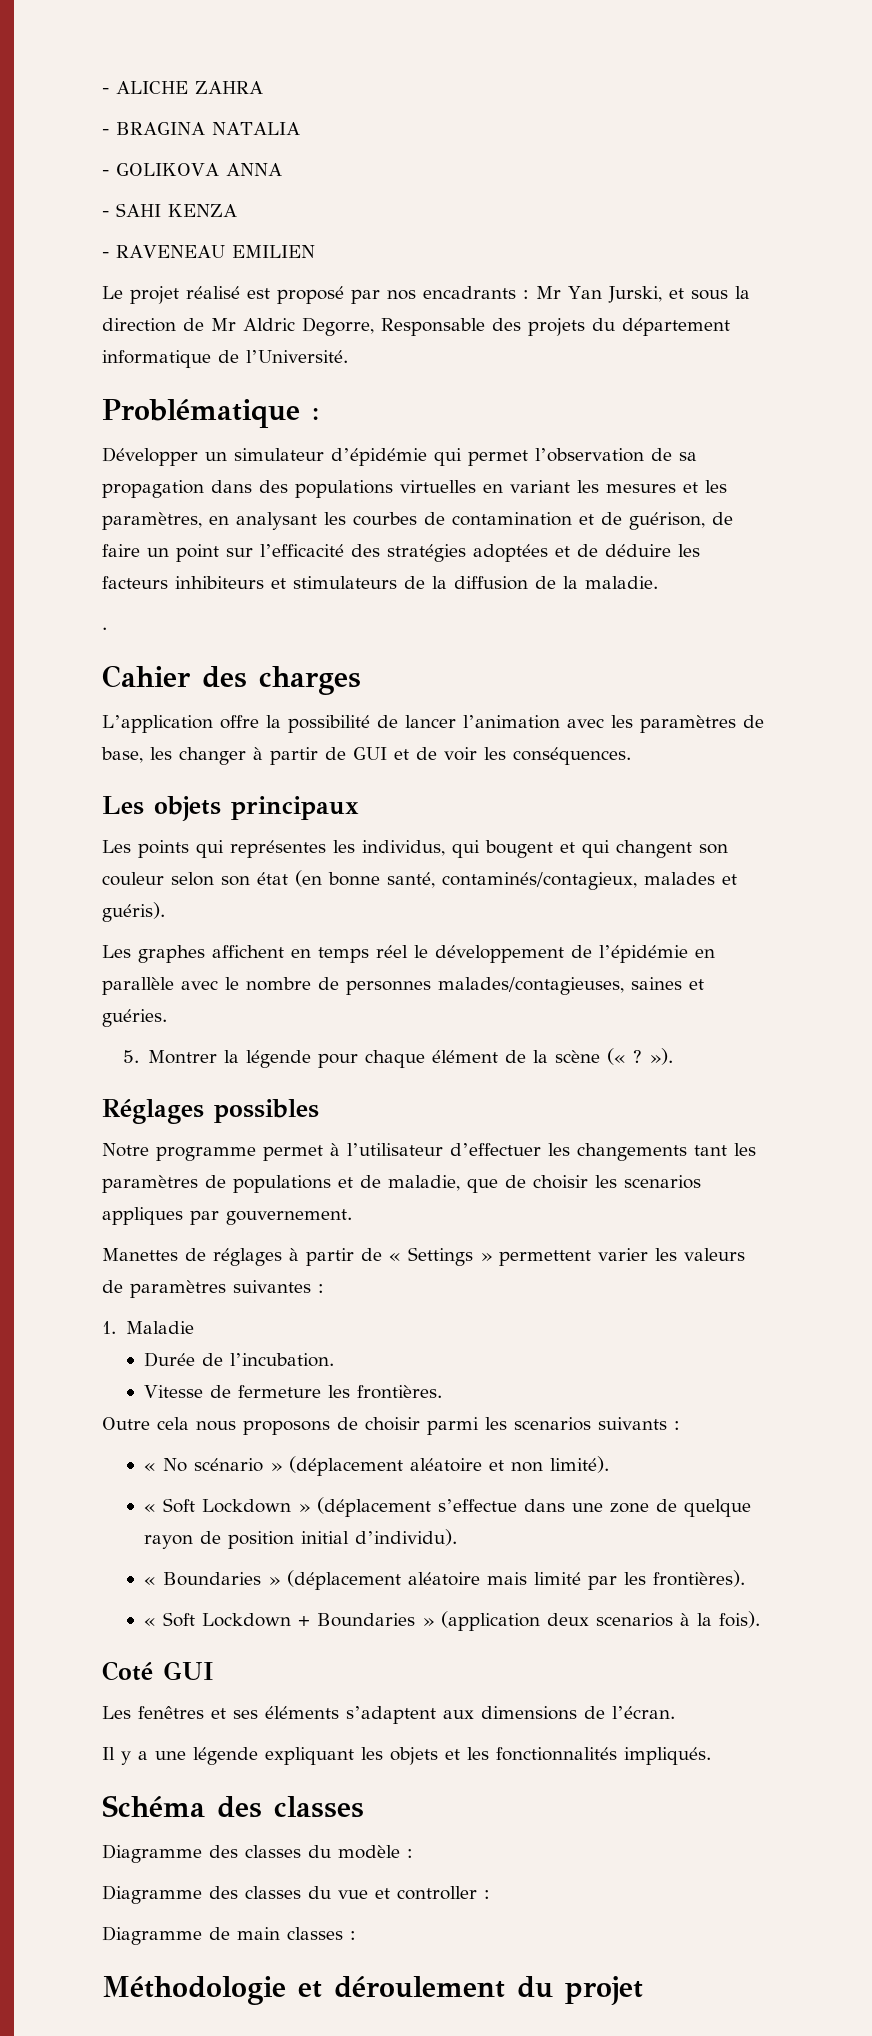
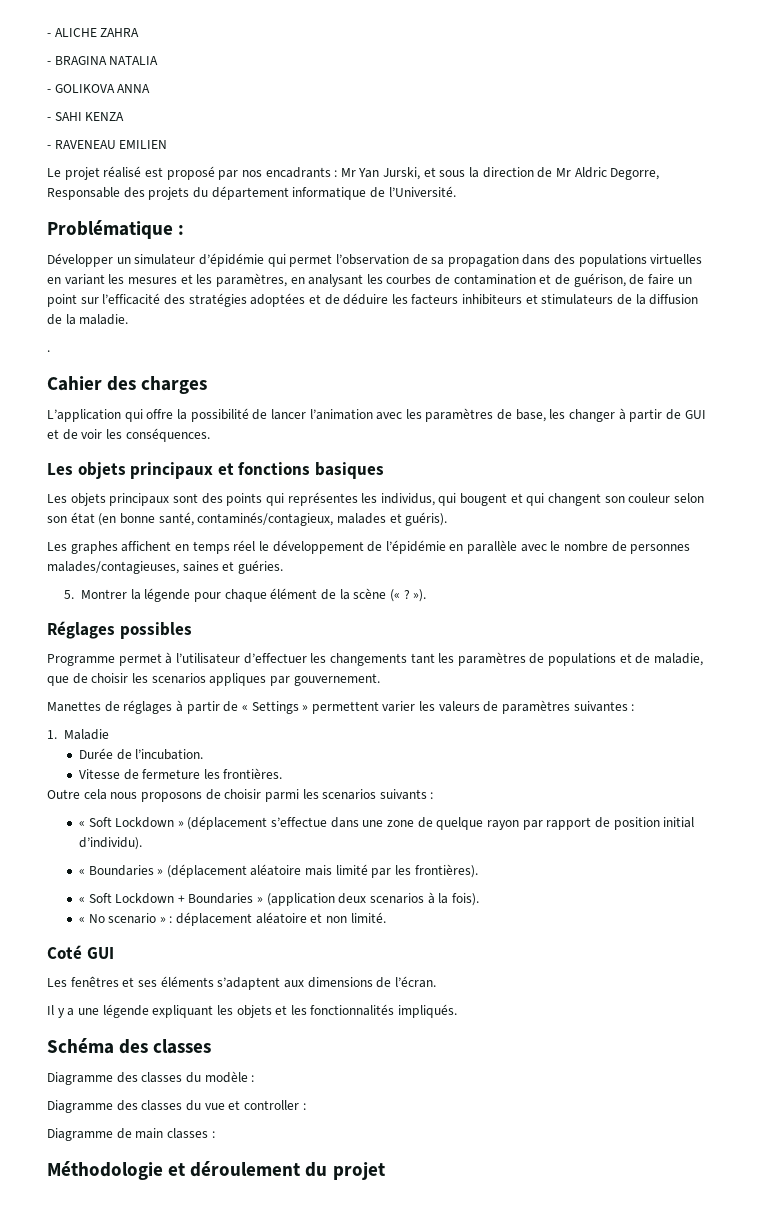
(213, 724) none -> [124,409,143,422] qui
[102,840,131,853] // Les -> [217,462,384,479] [47,493,223,506] et fonctions basiques // Les objets principaux sont des
[102,1143,256,1161] Notre programme -> [47,654,115,666] Programme
[143,1456,609,1476] // « No scénario » (déplacement aléatoire et non limité). -> (434, 795) none
(193, 1542) none -> [522,817,592,830] par rapport
(760, 1619) none -> [78,912,386,926] // « No scenario » : déplacement aléatoire et non limité.

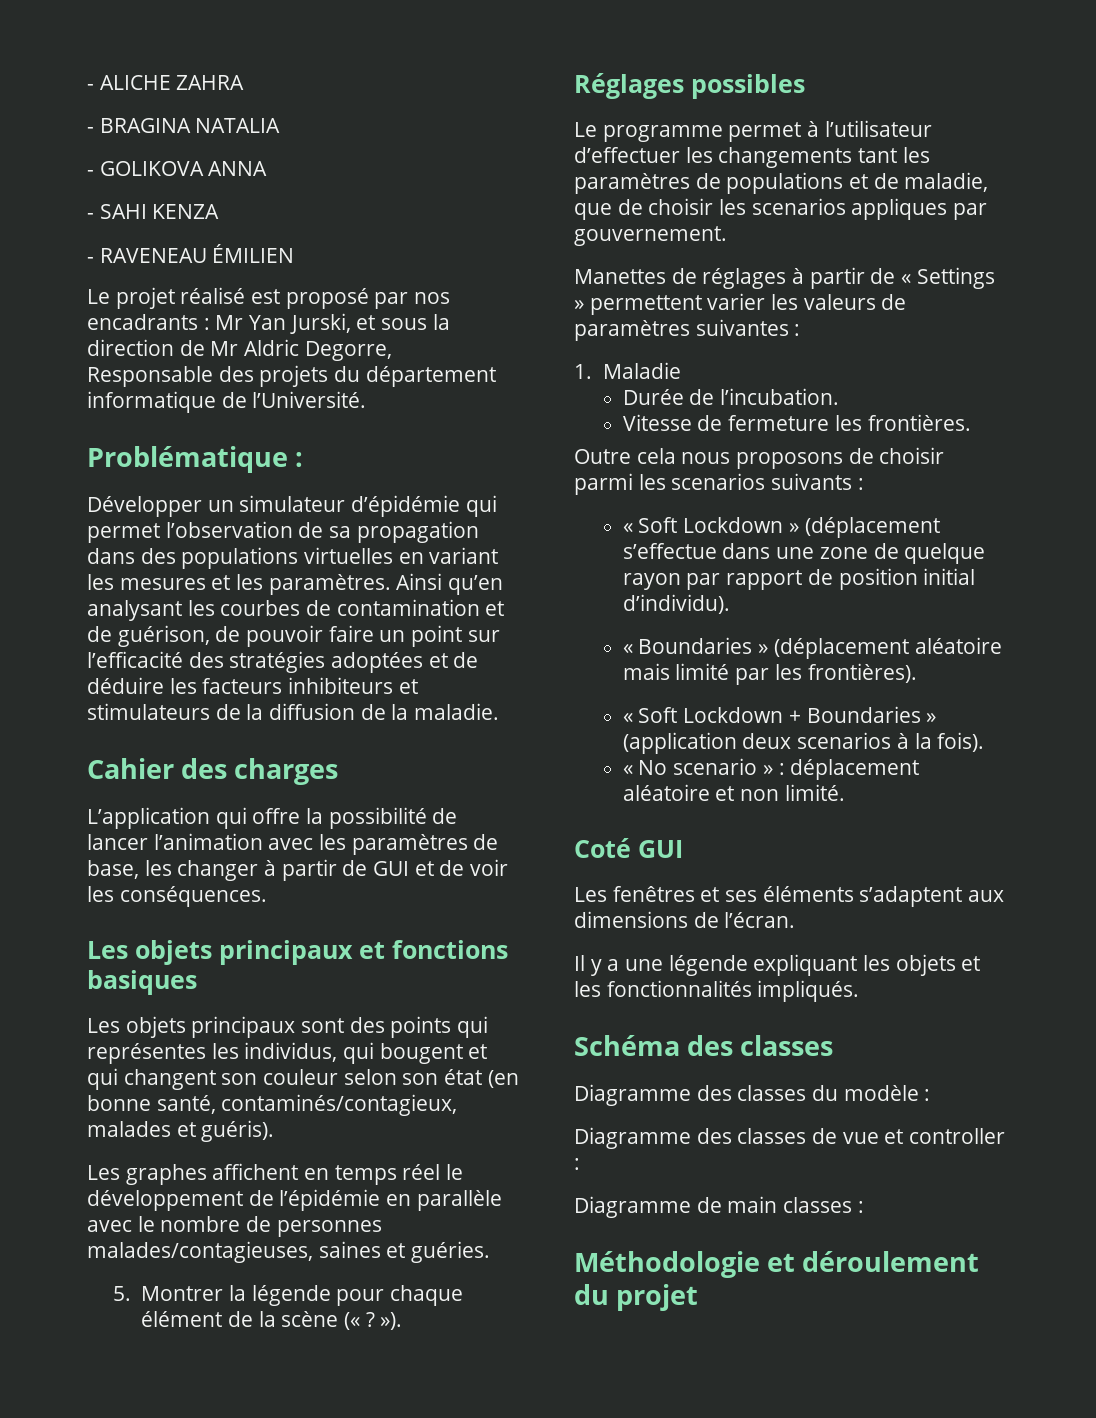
[119,140,168,149] EMILIEN -> [212,244,295,263] ÉMILIEN
[215,273,305,287] paramètres, en -> [268,573,504,595] paramètres. Ainsi qu’en
(645, 279) none -> [246,625,324,647] pouvoir
[47,350,50,352] // . -> (500, 711) none
[47,654,115,666] Programme -> [574,122,723,142] Le programme
[185,1100,201,1111] du -> [812,1128,838,1144] de

